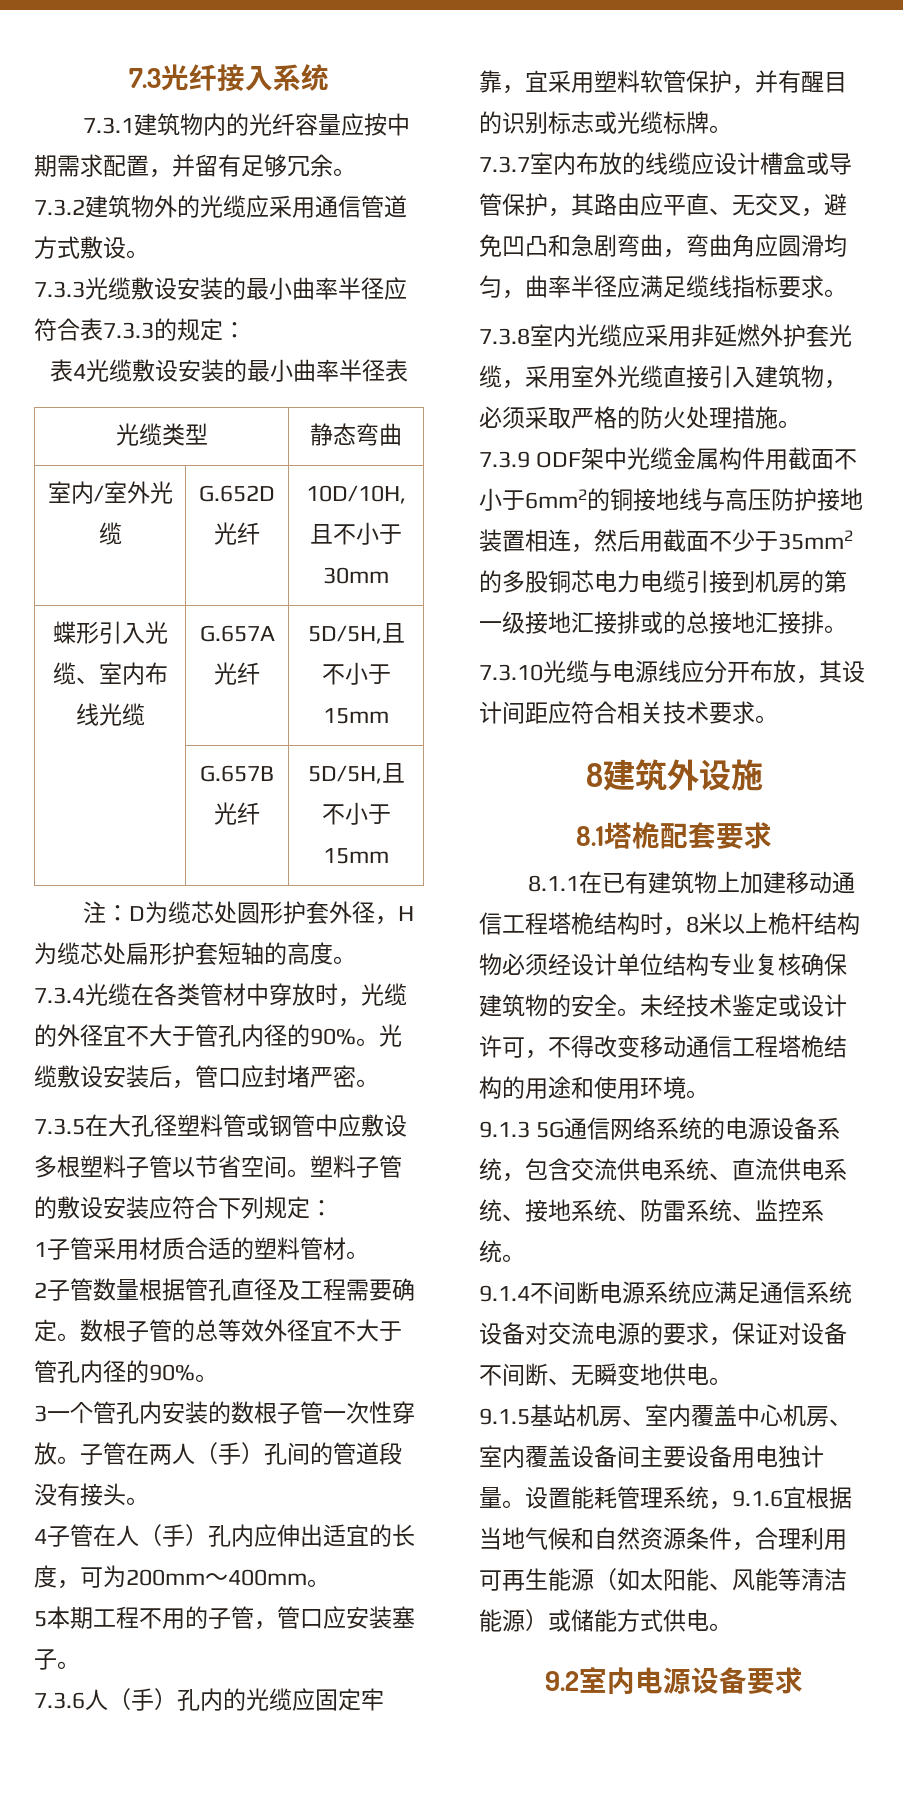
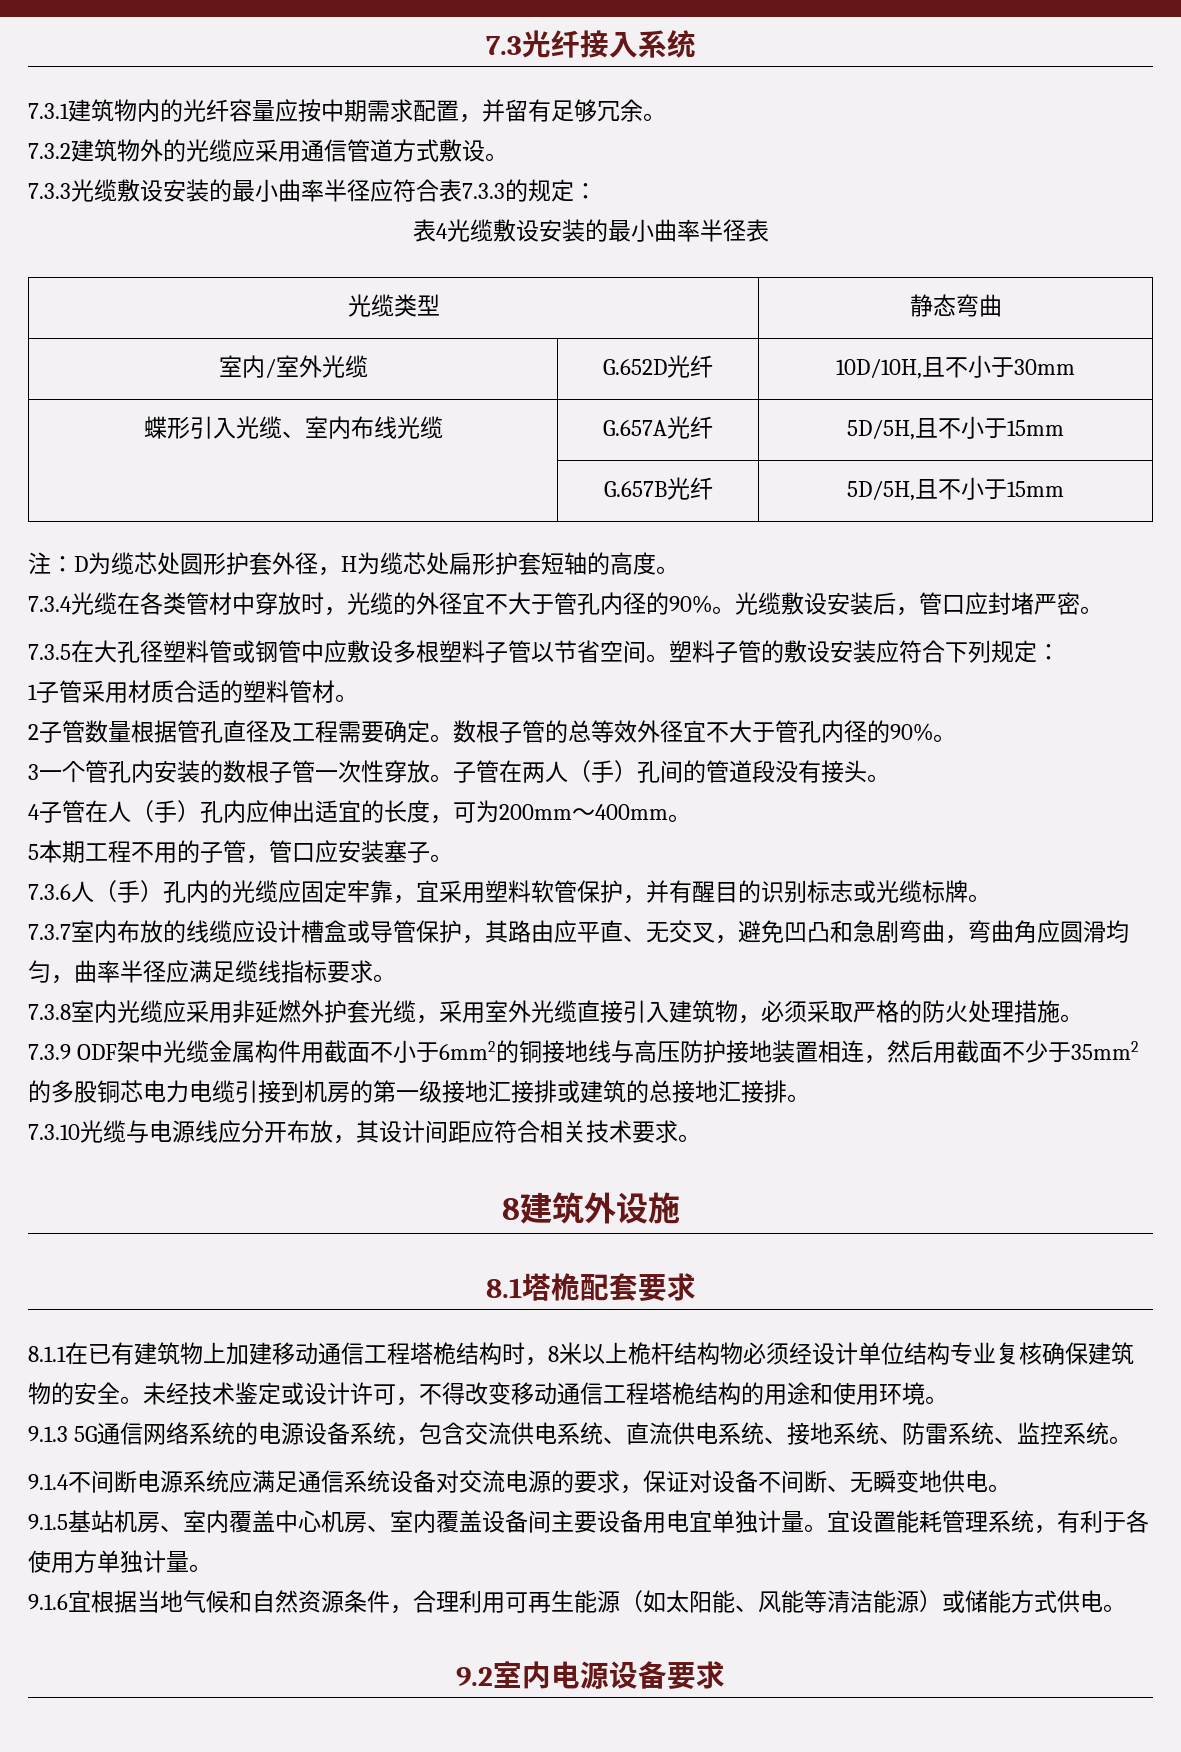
(663, 622) none -> [580,1080,626,1103] 建筑
[778,1445,824,1468] [479,1487,525,1508] 独计量。 -> [689,1510,850,1533] 宜单独计量。宜
(732, 1505) none -> [1057,1510,1149,1533] [28,1550,212,1573] 有利于各使用方单独计量。 //

